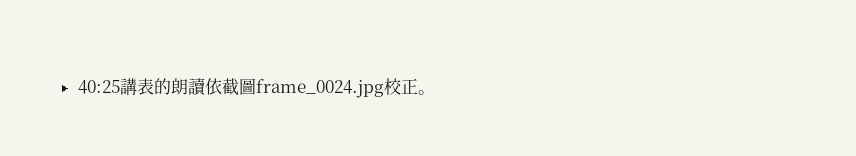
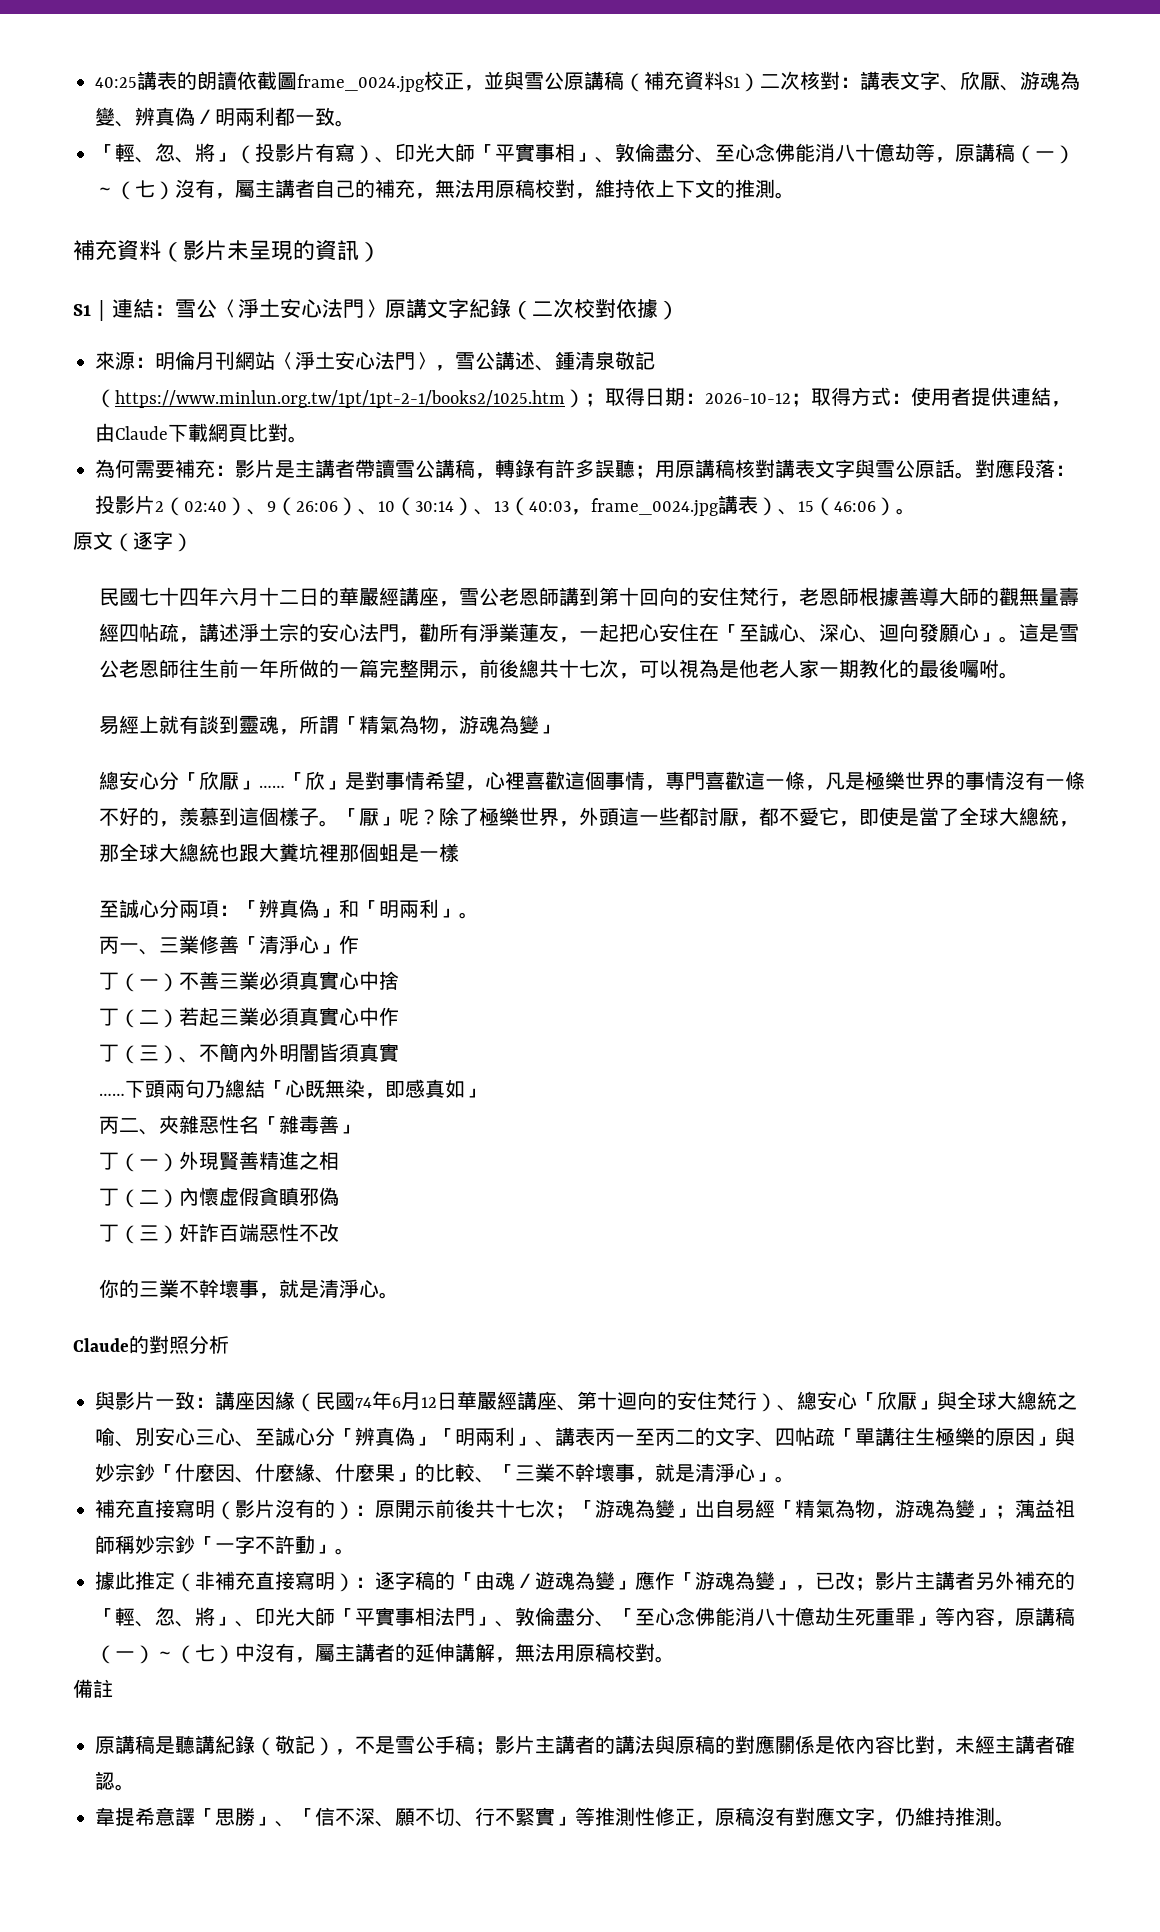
(418, 86) none -> [464,71,1080,92] [95,107,355,127] [95,143,1075,164] [95,179,795,200] [73,239,381,262] [73,298,679,321] [95,351,655,371] [95,387,1071,408] [95,423,308,443] [95,459,1075,479] [95,495,916,517] [73,531,193,552] [98,587,1079,607] [98,623,1079,643] [98,659,1019,679] [98,715,559,735] [98,771,1085,791] [98,807,1079,827] [98,843,459,862] [98,899,479,919] [98,935,359,955] [98,971,399,992] [98,1007,399,1028] [98,1043,399,1064] [98,1079,485,1099] [98,1115,359,1135] [98,1151,339,1172] [98,1187,339,1208] [98,1223,339,1244] [98,1279,399,1299] [73,1335,229,1354] [95,1391,1077,1412] [95,1427,1075,1447] [95,1463,795,1483] [95,1499,1075,1520] [95,1535,355,1555] [95,1571,1075,1592] [95,1607,1075,1627] [95,1643,675,1664] [73,1679,113,1698] [95,1735,1075,1756] [95,1771,135,1791] [95,1807,995,1827] ，並與雪公原講稿（補充資料S1）二次核對：講表文字、欣厭、游魂為變、辨真偽／明兩利都一致。 // 「輕、忽、將」（投影片有寫）、印光大師「平實事相」、敦倫盡分、至心念佛能消八十億劫等，原講稿（一）～（七）沒有，屬主講者自己的補充，無法用原稿校對，維持依上下文的推測。 // 補充資料（影片未呈現的資訊） // S1｜連結：雪公〈淨土安心法門〉原講文字紀錄（二次校對依據） // 來源：明倫月刊網站〈淨土安心法門〉，雪公講述、鍾清泉敬記（https://www.minlun.org.tw/1pt/1pt-2-1/books2/1025.htm）；取得日期：2026-10-12；取得方式：使用者提供連結，由Claude下載網頁比對。 // 為何需要補充：影片是主講者帶讀雪公講稿，轉錄有許多誤聽；用原講稿核對講表文字與雪公原話。對應段落：投影片2（02:40）、9（26:06）、10（30:14）、13（40:03，frame_0024.jpg講表）、15（46:06）。 // 原文（逐字） // 民國七十四年六月十二日的華嚴經講座，雪公老恩師講到第十回向的安住梵行，老恩師根據善導大師的觀無量壽經四帖疏，講述淨土宗的安心法門，勸所有淨業蓮友，一起把心安住在「至誠心、深心、迴向發願心」。這是雪公老恩師往生前一年所做的一篇完整開示，前後總共十七次，可以視為是他老人家一期教化的最後囑咐。 // 易經上就有談到靈魂，所謂「精氣為物，游魂為變」 // 總安心分「欣厭」……「欣」是對事情希望，心裡喜歡這個事情，專門喜歡這一條，凡是極樂世界的事情沒有一條不好的，羨慕到這個樣子。「厭」呢？除了極樂世界，外頭這一些都討厭，都不愛它，即使是當了全球大總統，那全球大總統也跟大糞坑裡那個蛆是一樣 // 至誠心分兩項：「辨真偽」和「明兩利」。 // 丙一、三業修善「清淨心」作 // 丁（一）不善三業必須真實心中捨 // 丁（二）若起三業必須真實心中作 // 丁（三）、不簡內外明闇皆須真實 // ……下頭兩句乃總結「心既無染，即感真如」 // 丙二、夾雜惡性名「雜毒善」 // 丁（一）外現賢善精進之相 // 丁（二）內懷虛假貪瞋邪偽 // 丁（三）奸詐百端惡性不改 // 你的三業不幹壞事，就是清淨心。 // Claude的對照分析 // 與影片一致：講座因緣（民國74年6月12日華嚴經講座、第十迴向的安住梵行）、總安心「欣厭」與全球大總統之喻、別安心三心、至誠心分「辨真偽」「明兩利」、講表丙一至丙二的文字、四帖疏「單講往生極樂的原因」與妙宗鈔「什麼因、什麼緣、什麼果」的比較、「三業不幹壞事，就是清淨心」。 // 補充直接寫明（影片沒有的）：原開示前後共十七次；「游魂為變」出自易經「精氣為物，游魂為變」；蕅益祖師稱妙宗鈔「一字不許動」。 // 據此推定（非補充直接寫明）：逐字稿的「由魂／遊魂為變」應作「游魂為變」，已改；影片主講者另外補充的「輕、忽、將」、印光大師「平實事相法門」、敦倫盡分、「至心念佛能消八十億劫生死重罪」等內容，原講稿（一）～（七）中沒有，屬主講者的延伸講解，無法用原稿校對。 // 備註 // 原講稿是聽講紀錄（敬記），不是雪公手稿；影片主講者的講法與原稿的對應關係是依內容比對，未經主講者確認。 // 韋提希意譯「思勝」、「信不深、願不切、行不緊實」等推測性修正，原稿沒有對應文字，仍維持推測

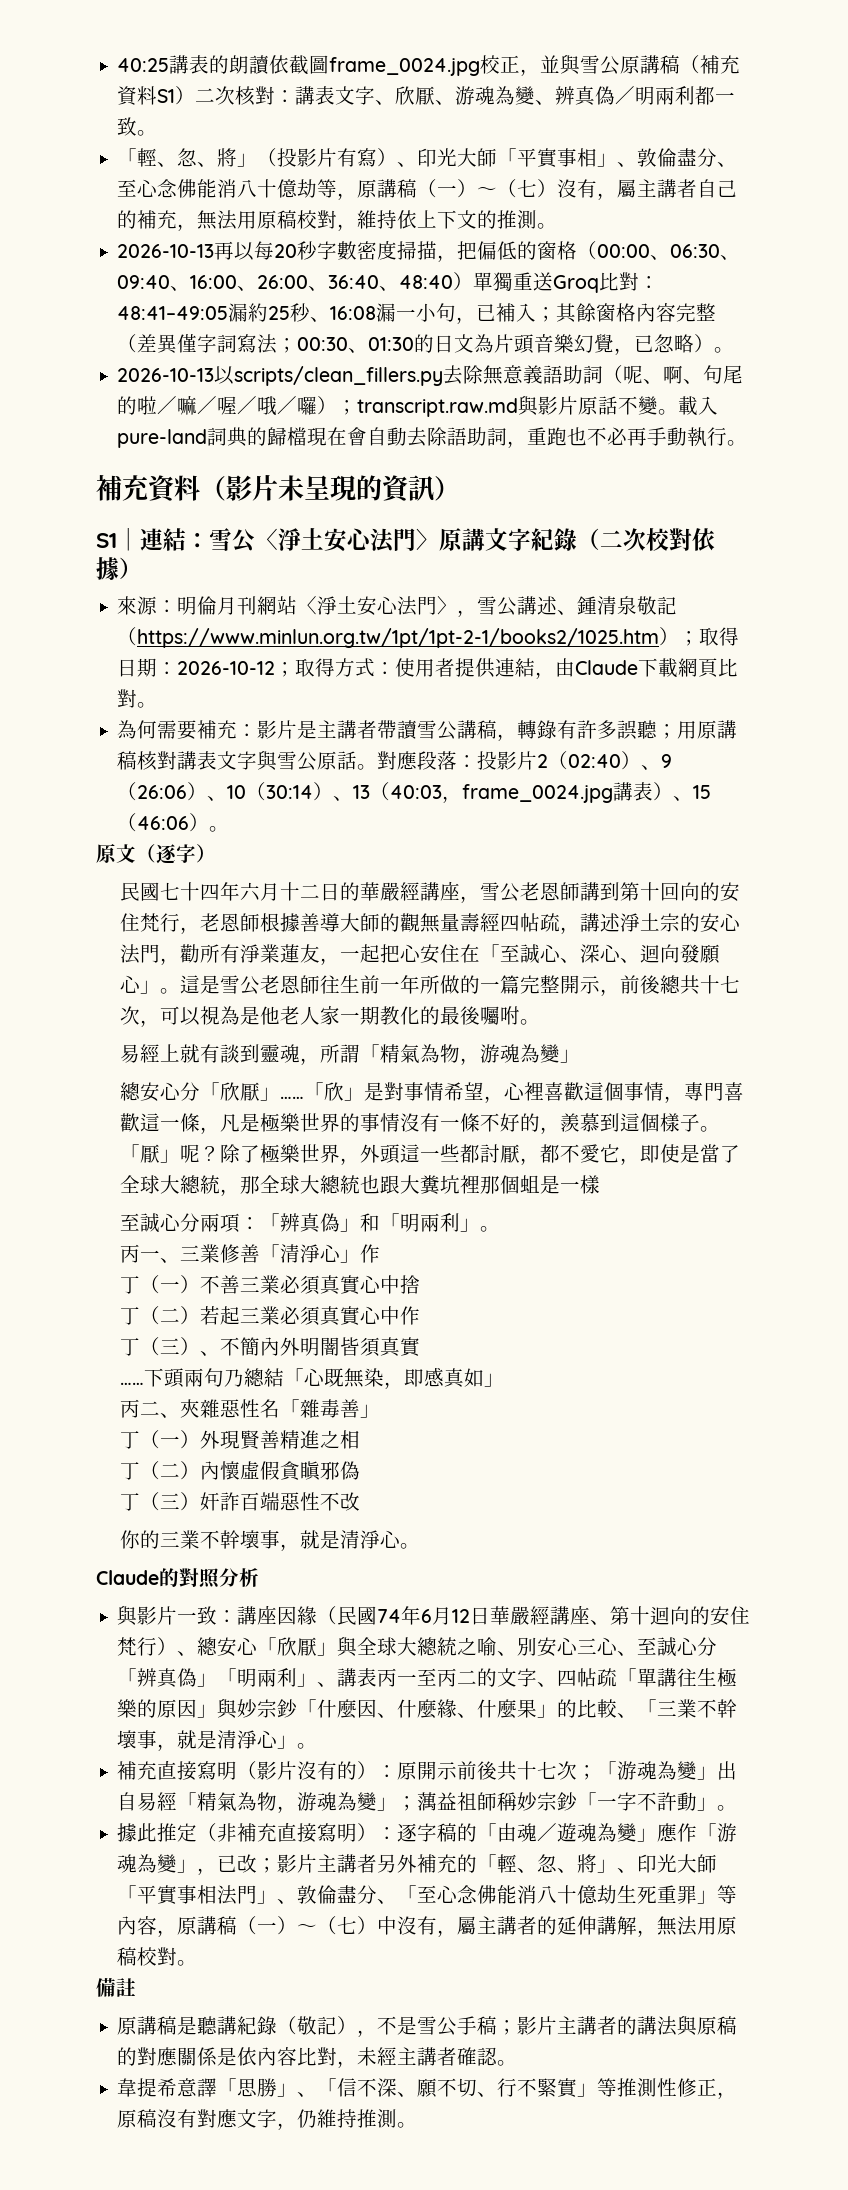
(795, 195) none -> [117,241,741,262] [117,272,660,293] [117,303,717,324] [117,334,735,355] [117,365,744,386] [117,395,719,417] [117,427,748,448] // 2026-10-13再以每20秒字數密度掃描，把偏低的窗格（00:00、06:30、09:40、16:00、26:00、36:40、48:40）單獨重送Groq比對：48:41–49:05漏約25秒、16:08漏一小句，已補入；其餘窗格內容完整（差異僅字詞寫法；00:30、01:30的日文為片頭音樂幻覺，已忽略）。 // 2026-10-13以scripts/clean_fillers.py去除無意義語助詞（呢、啊、句尾的啦／嘛／喔／哦／囉）；transcript.raw.md與影片原話不變。載入pure-land詞典的歸檔現在會自動去除語助詞，重跑也不必再手動執行。

